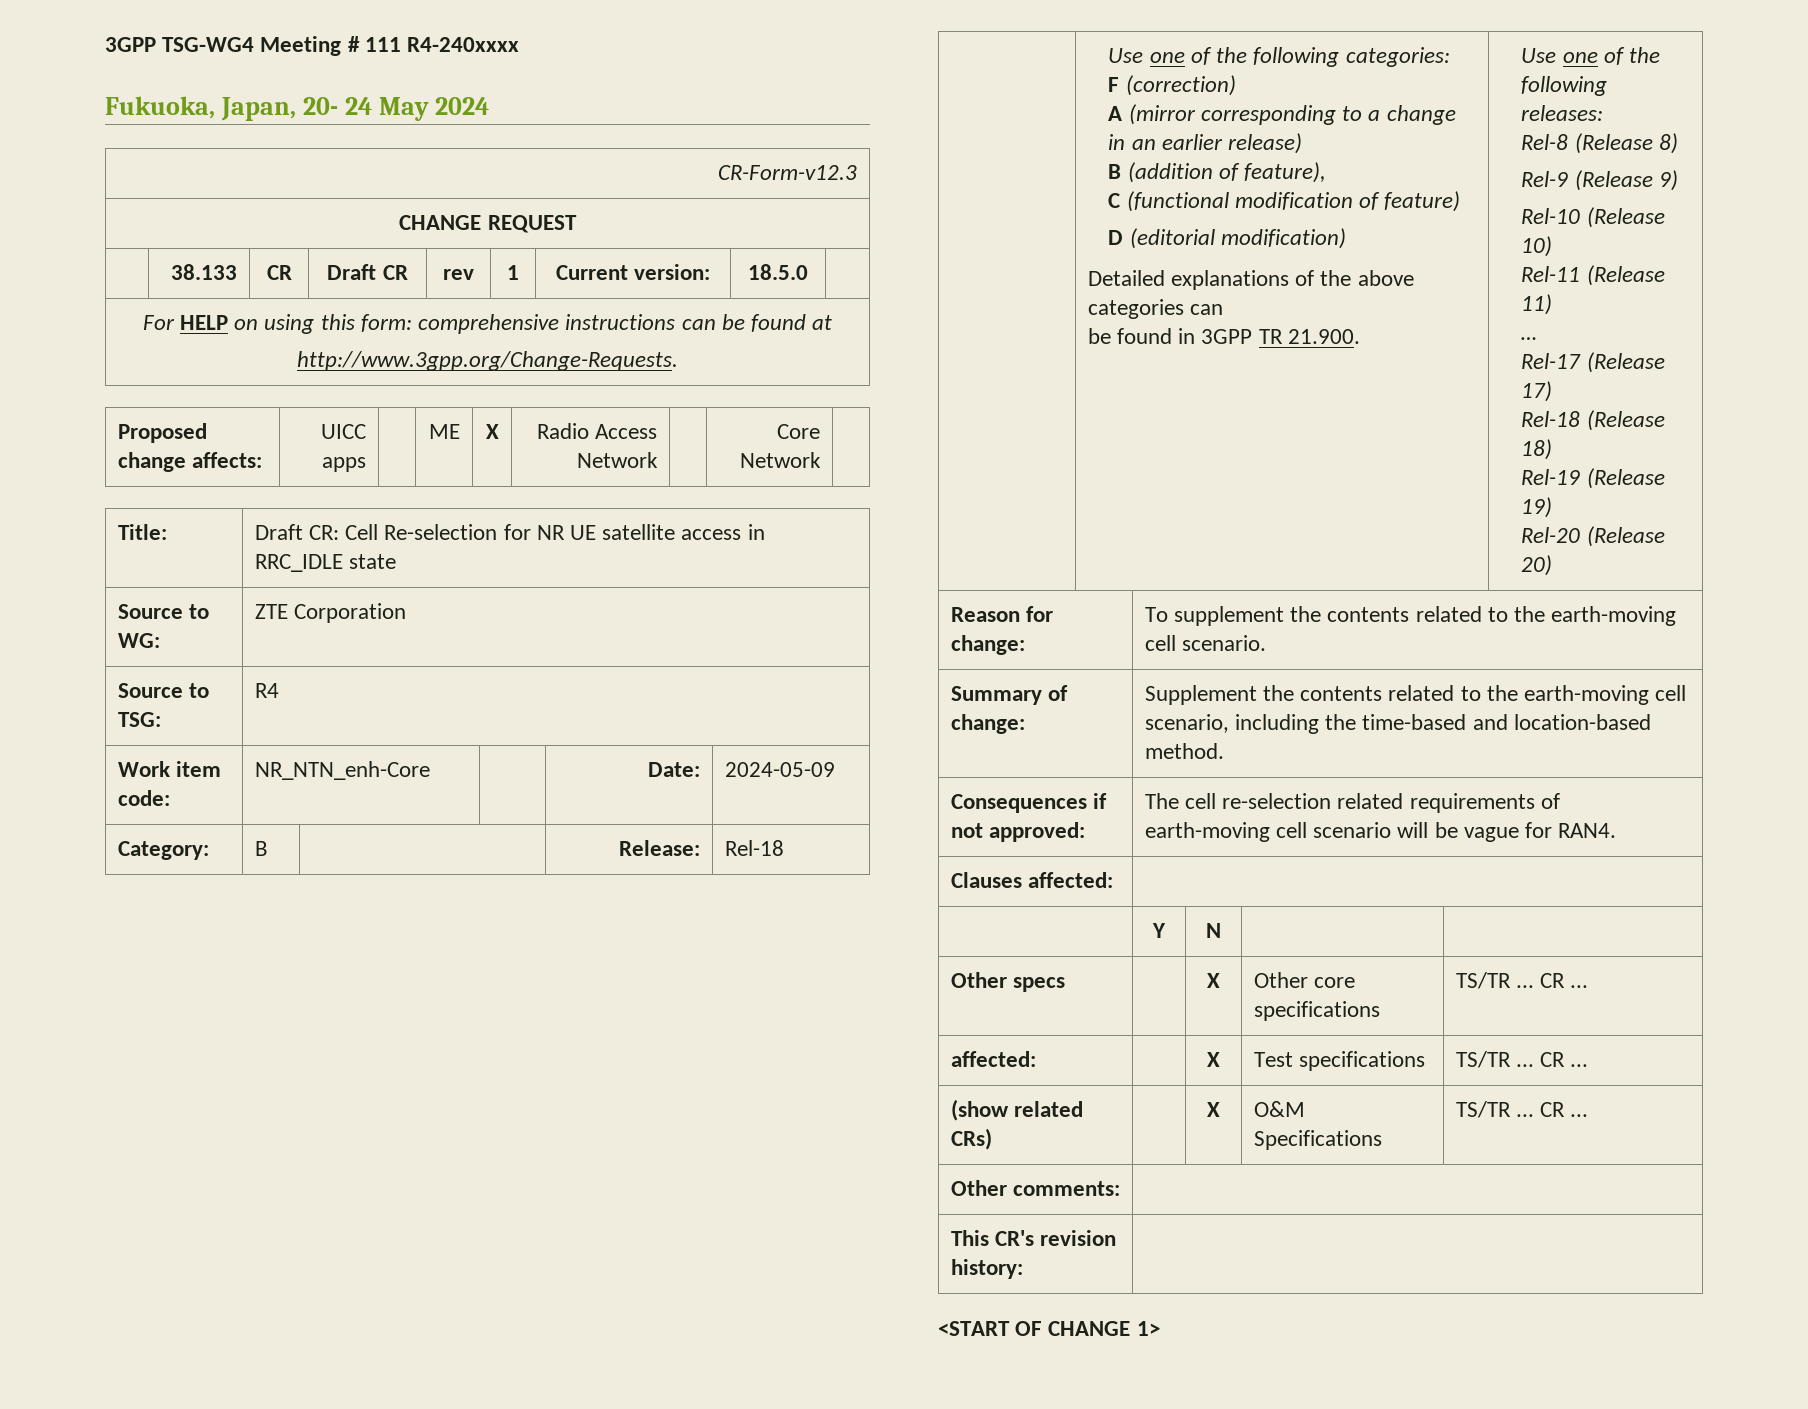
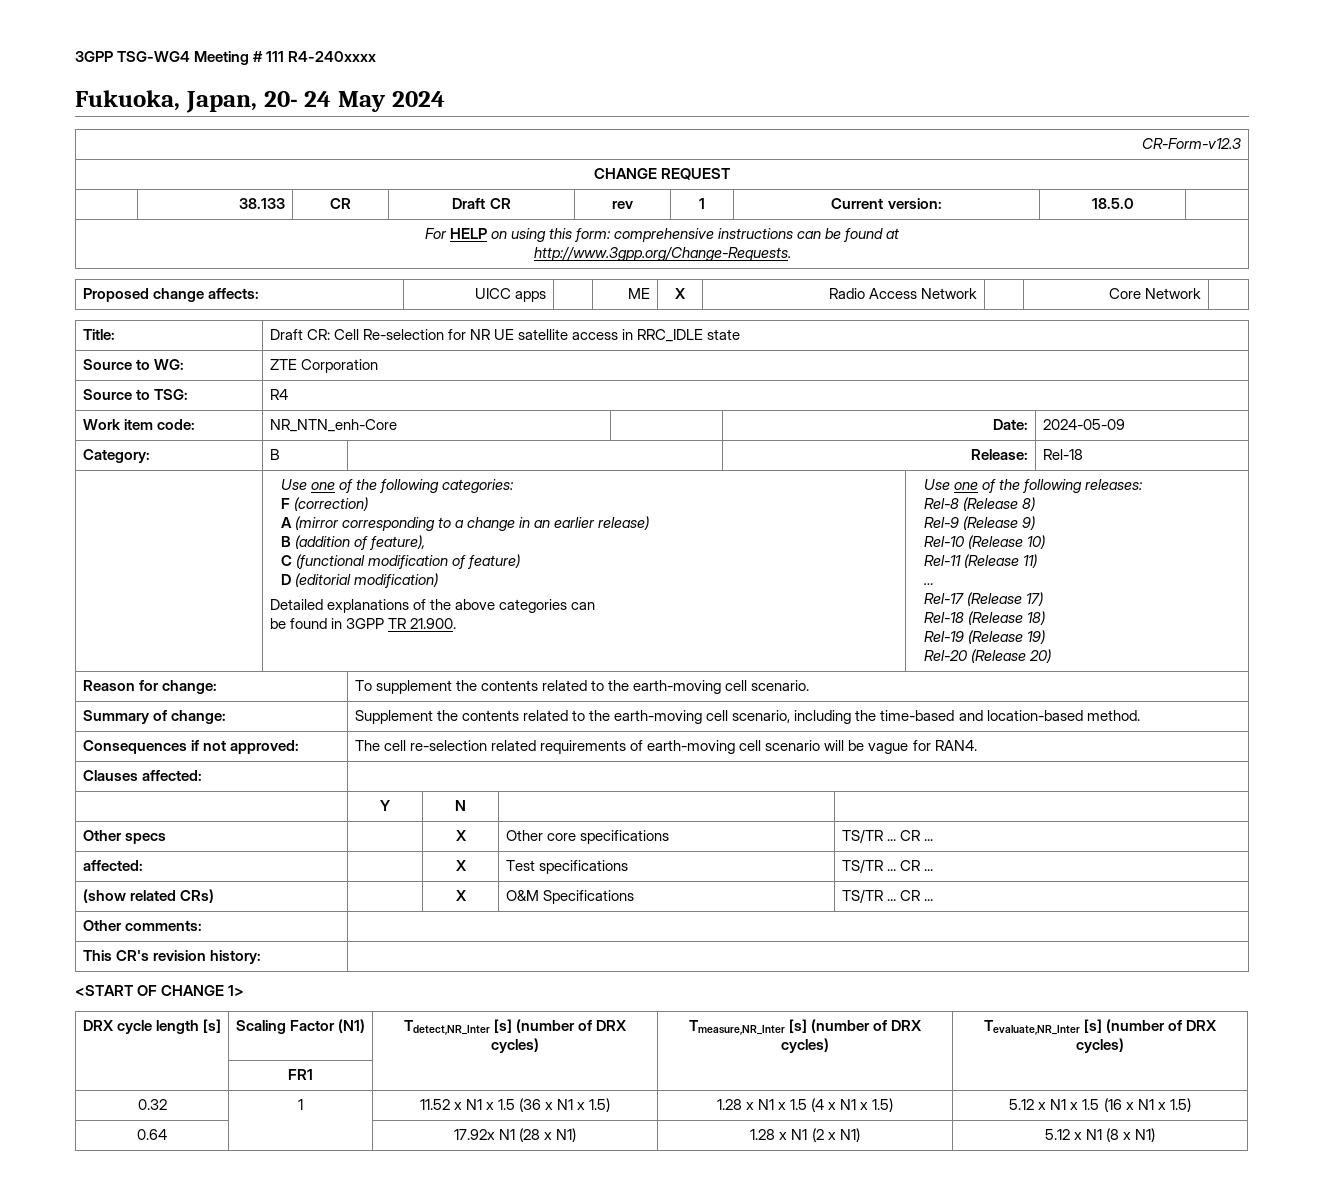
(1160, 1328) none -> [82,1019,222,1034] [235,1019,366,1034] [403,1019,628,1035] [491,1038,539,1053] [688,1019,923,1035] [781,1038,829,1053] [983,1019,1218,1035] [1076,1038,1124,1053] [288,1069,313,1080] [137,1099,167,1110] [298,1099,303,1110] [419,1098,611,1112] [716,1098,894,1112] [1009,1098,1191,1112] [137,1129,167,1140] [453,1128,577,1142] [750,1128,860,1142] [1044,1128,1156,1142] // DRX cycle length [s] | Scaling Factor (N1) | Tdetect,NR_Inter [s] (number of DRX cycles) | Tmeasure,NR_Inter [s] (number of DRX cycles) | Tevaluate,NR_Inter [s] (number of DRX cycles) // | FR1 | | | // 0.32 | 1 | 11.52 x N1 x 1.5 (36 x N1 x 1.5) | 1.28 x N1 x 1.5 (4 x N1 x 1.5) | 5.12 x N1 x 1.5 (16 x N1 x 1.5) // 0.64 | | 17.92x N1 (28 x N1) | 1.28 x N1 (2 x N1) | 5.12 x N1 (8 x N1)

